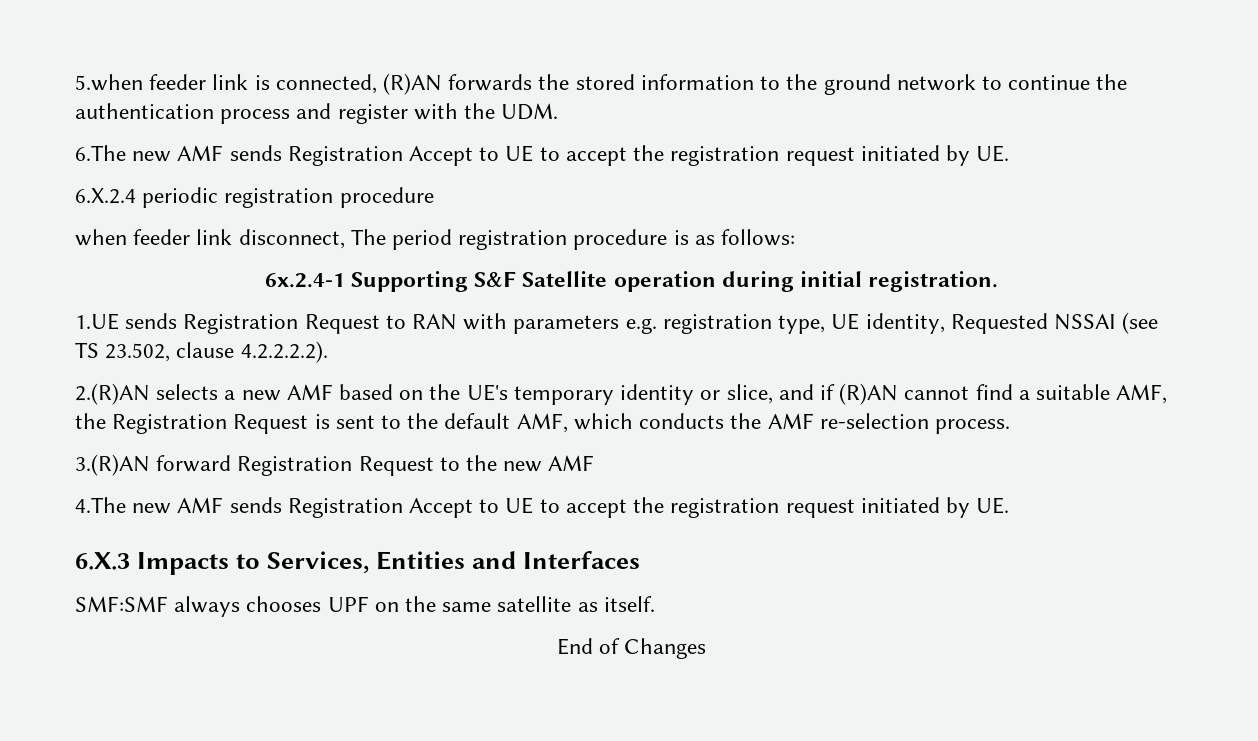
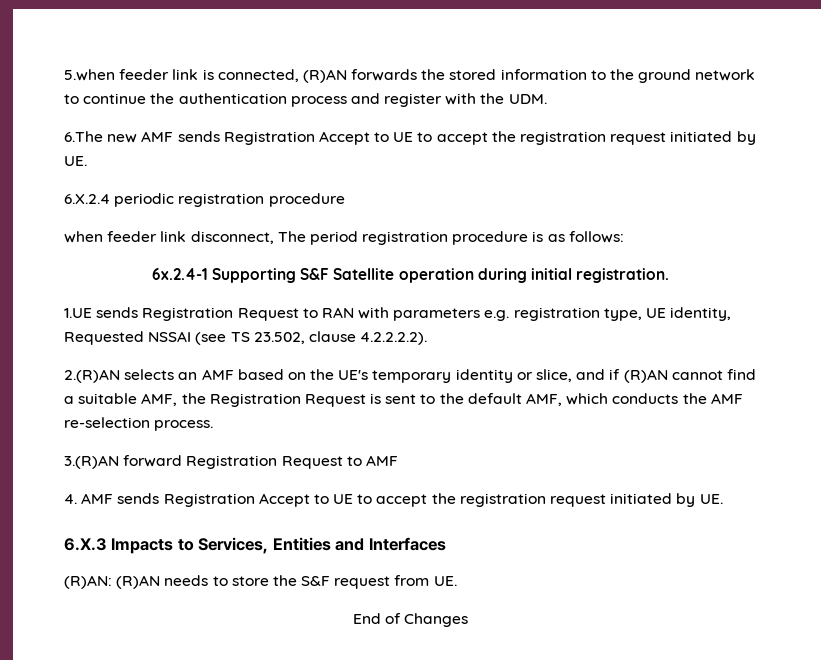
[224,390,281,401] a new -> [178,372,198,380] an
[466,455,543,472] the new -> (362, 461) none
[75,497,172,514] 4.The new -> [64,494,77,504] 4.
[75,596,655,617] SMF:SMF always chooses UPF on the same satellite as itself. -> [64,575,457,589] (R)AN: (R)AN needs to store the S&F request from UE.

